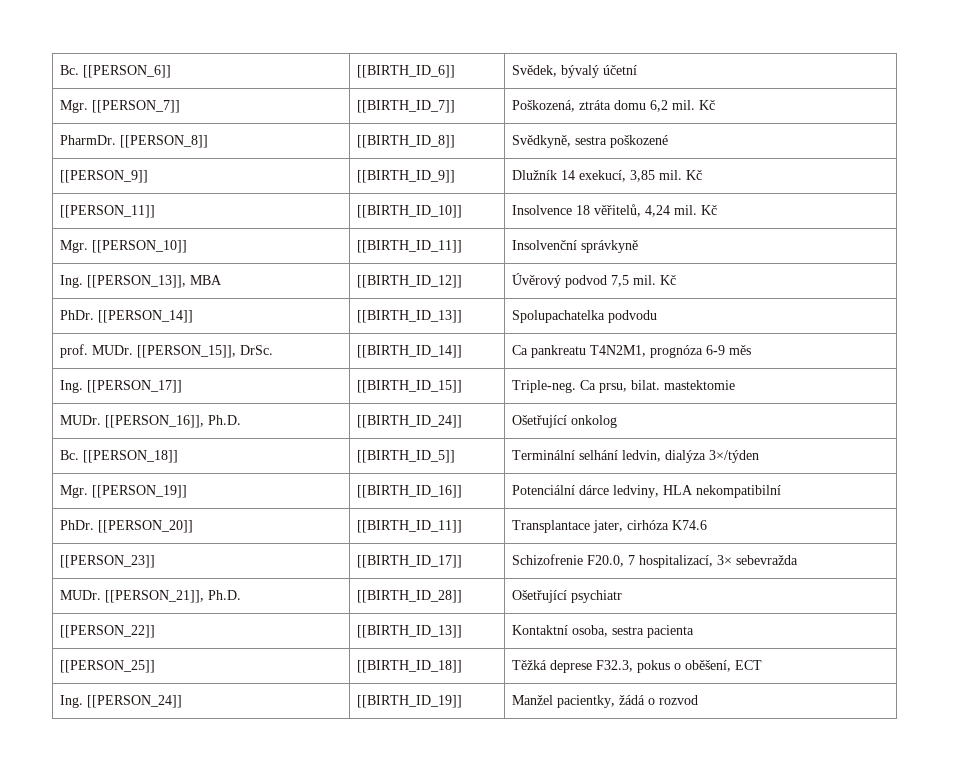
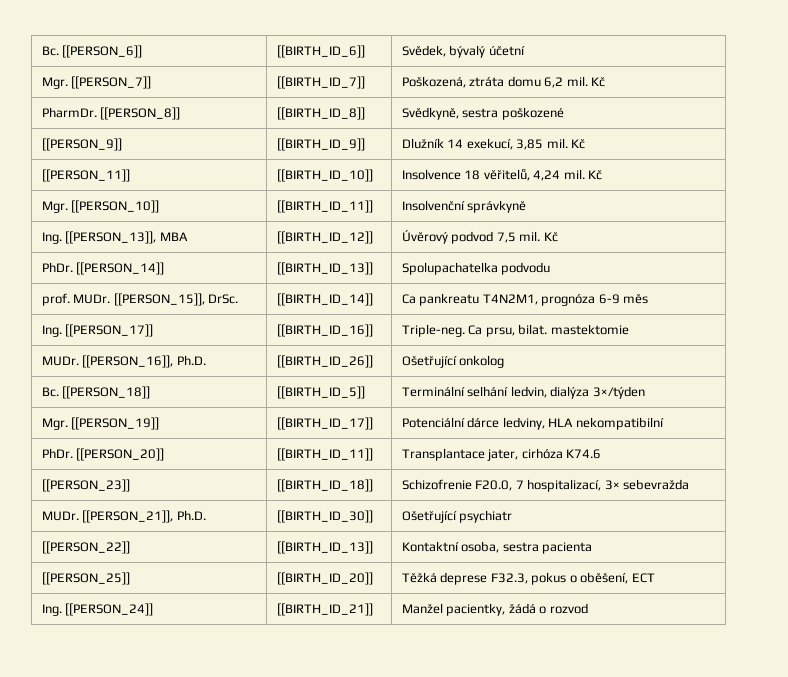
[357,380,463,393] [[BIRTH_ID_15]] -> [276,324,373,337] [[BIRTH_ID_16]]
[357,415,463,428] [[BIRTH_ID_24]] -> [276,355,373,368] [[BIRTH_ID_26]]
[357,485,463,498] [[BIRTH_ID_16]] -> [276,417,373,430] [[BIRTH_ID_17]]
[357,555,463,568] [[BIRTH_ID_17]] -> [276,479,373,492] [[BIRTH_ID_18]]
[357,590,463,603] [[BIRTH_ID_28]] -> [276,510,373,523] [[BIRTH_ID_30]]
[357,660,463,673] [[BIRTH_ID_18]] -> [276,572,373,585] [[BIRTH_ID_20]]
[357,695,463,708] [[BIRTH_ID_19]] -> [276,603,373,616] [[BIRTH_ID_21]]

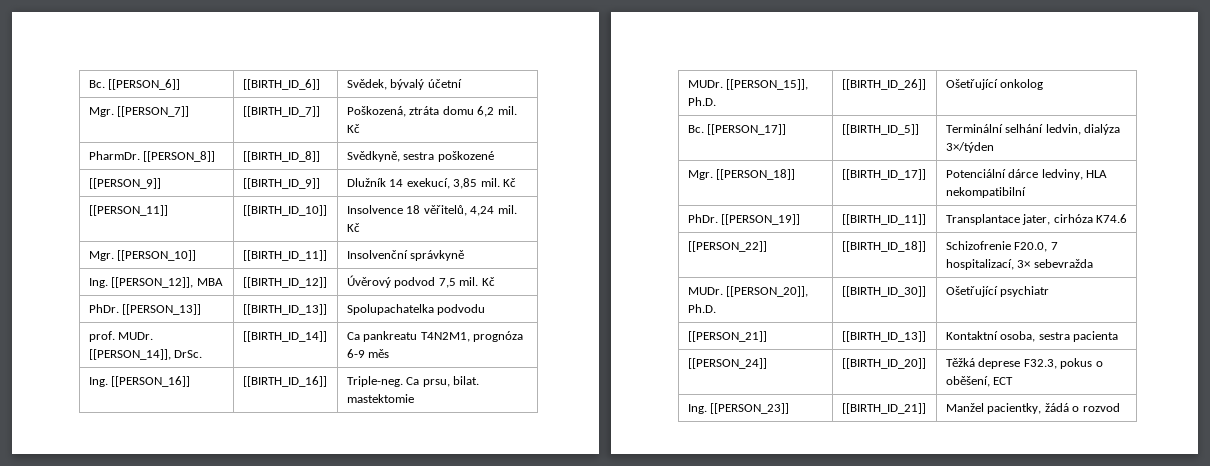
[65,231,157,244] [[PERSON_13]], -> [111,277,194,288] [[PERSON_12]],
[76,262,165,275] [[PERSON_14]] -> [122,304,202,315] [[PERSON_13]]
[113,293,205,306] [[PERSON_15]], -> [88,349,171,360] [[PERSON_14]],
[65,324,154,337] [[PERSON_17]] -> [111,376,191,387] [[PERSON_16]]
[82,355,174,368] [[PERSON_16]], -> [726,79,809,90] [[PERSON_15]],
[62,386,151,399] [[PERSON_18]] -> [707,124,787,135] [[PERSON_17]]
[71,417,160,430] [[PERSON_19]] -> [716,169,796,180] [[PERSON_18]]
[76,448,165,461] [[PERSON_20]] -> [721,214,801,225] [[PERSON_19]]
[41,479,130,492] [[PERSON_23]] -> [687,241,767,252] [[PERSON_22]]
[82,510,174,523] [[PERSON_21]], -> [726,286,809,297] [[PERSON_20]],
[41,541,130,554] [[PERSON_22]] -> [687,331,767,342] [[PERSON_21]]
[41,572,130,585] [[PERSON_25]] -> [687,358,767,369] [[PERSON_24]]
[65,603,154,616] [[PERSON_24]] -> [710,403,790,414] [[PERSON_23]]

